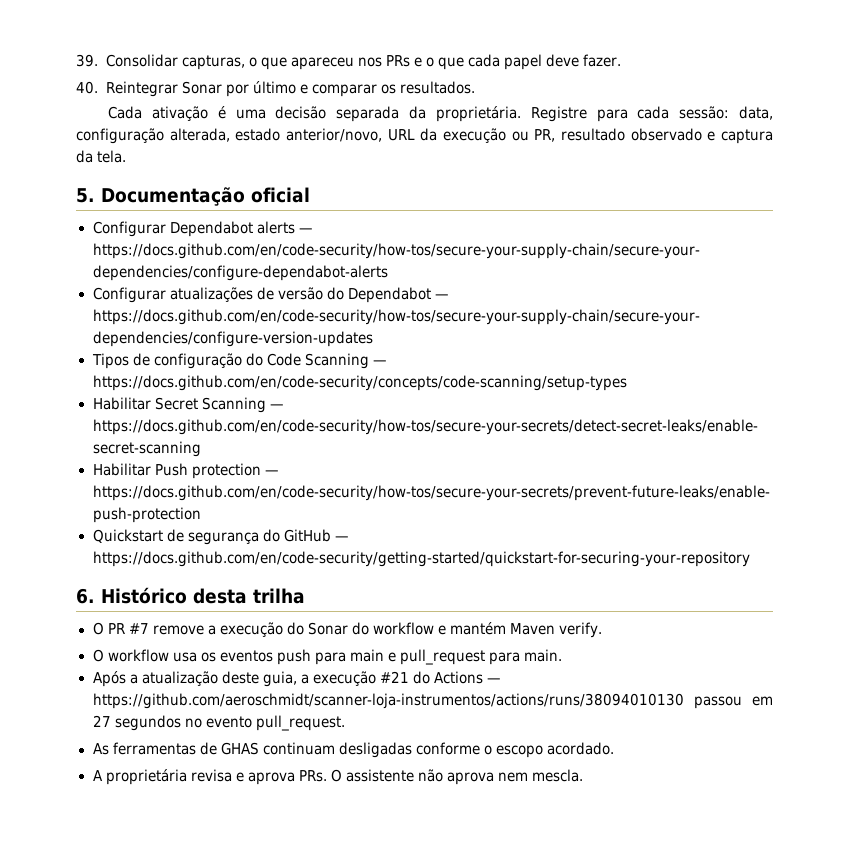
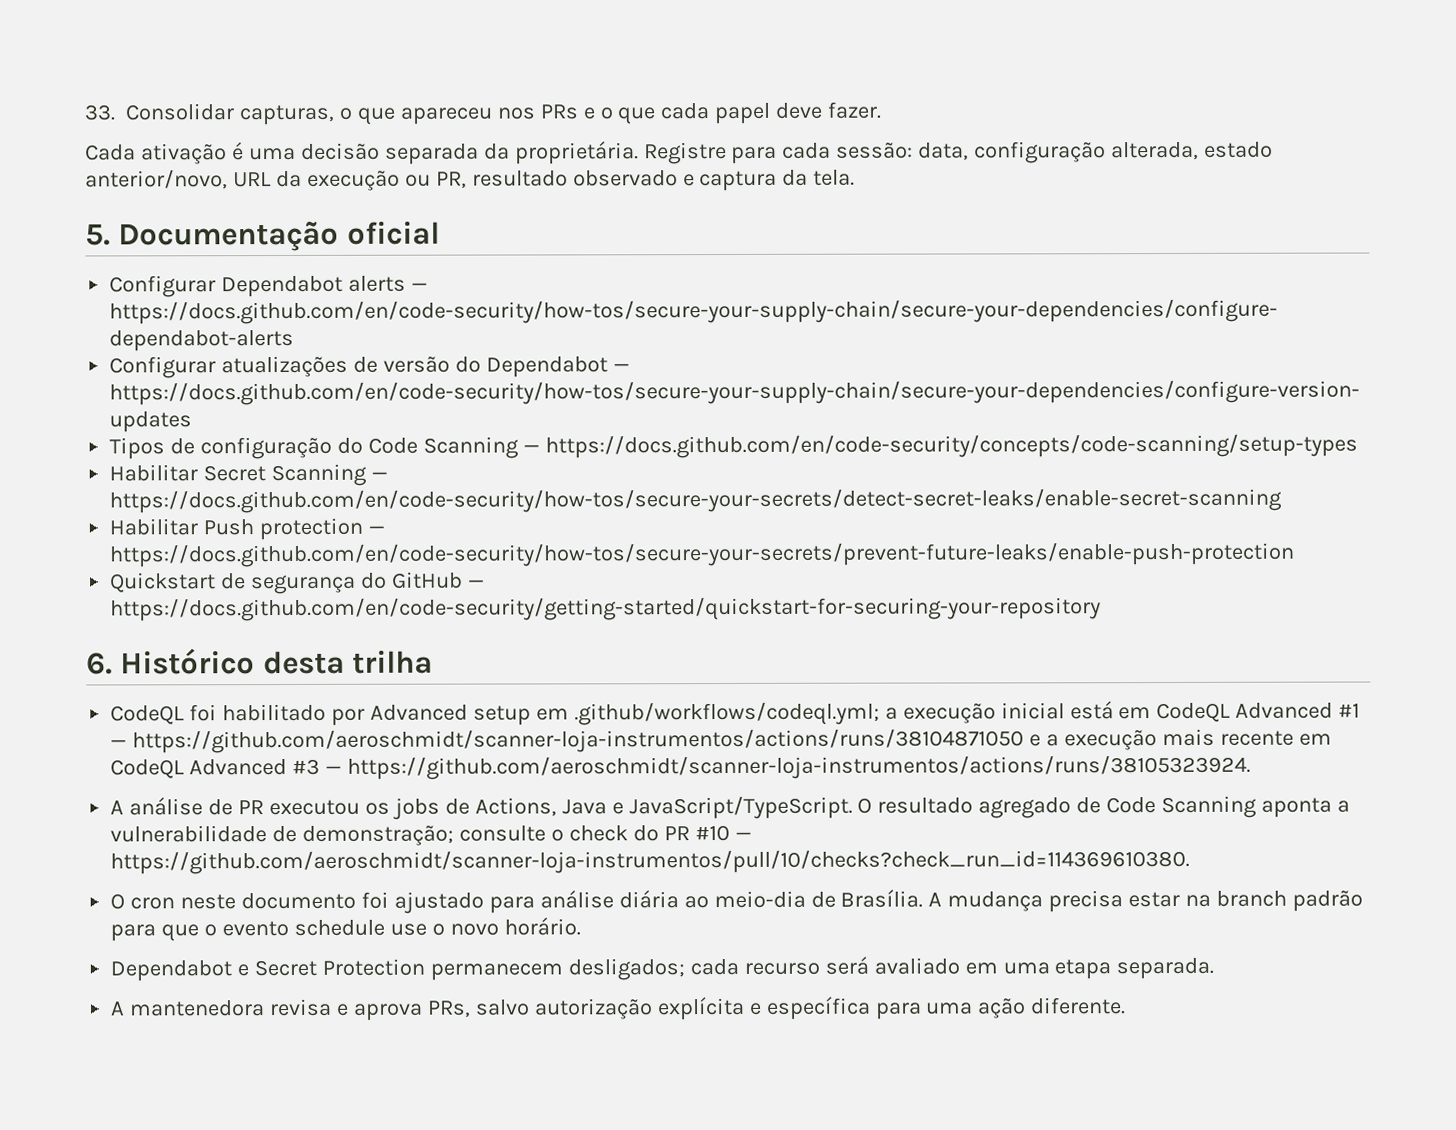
[76,54,98,67] 39. -> [84,104,115,121] 33.
[76,81,475,97] // 40. Reintegrar Sonar por último e comparar os resultados. -> (882, 110) none
[92,622,603,638] [92,649,563,665] [92,671,502,687] [92,693,773,709] [92,715,345,731] [92,742,614,758] [92,769,187,785] O PR #7 remove a execução do Sonar do workflow e mantém Maven verify. // O workflow usa os eventos push para main e pull_request para main. // Após a atualização deste guia, a execução #21 do Actions — https://github.com/aeroschmidt/scanner-loja-instrumentos/actions/runs/38094010130 passou em 27 segundos no evento pull_request. // As ferramentas de GHAS continuam desligadas conforme o escopo acordado. // A proprietária -> [110,701,1361,726] [110,728,1332,754] [110,754,1251,780] [110,795,1351,820] [110,824,752,846] [110,848,1191,875] [110,889,1364,914] [110,917,581,942] [110,956,1215,982] [110,1000,266,1017] CodeQL foi habilitado por Advanced setup em .github/workflows/codeql.yml; a execução inicial está em CodeQL Advanced #1 — https://github.com/aeroschmidt/scanner-loja-instrumentos/actions/runs/38104871050 e a execução mais recente em CodeQL Advanced #3 — https://github.com/aeroschmidt/scanner-loja-instrumentos/actions/runs/38105323924. // A análise de PR executou os jobs de Actions, Java e JavaScript/TypeScript. O resultado agregado de Code Scanning aponta a vulnerabilidade de demonstração; consulte o check do PR #10 — https://github.com/aeroschmidt/scanner-loja-instrumentos/pull/10/checks?check_run_id=114369610380. // O cron neste documento foi ajustado para análise diária ao meio-dia de Brasília. A mudança precisa estar na branch padrão para que o evento schedule use o novo horário. // Dependabot e Secret Protection permanecem desligados; cada recurso será avaliado em uma etapa separada. // A mantenedora
[298,769,584,785] PRs. O assistente não aprova nem mescla. -> [426,996,1127,1021] PRs, salvo autorização explícita e específica para uma ação diferente.

